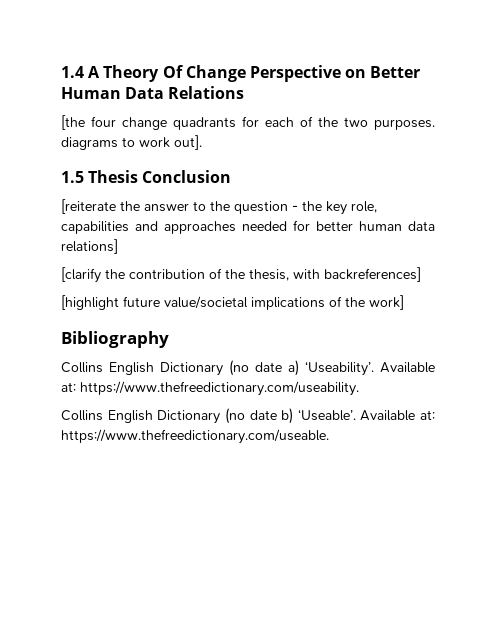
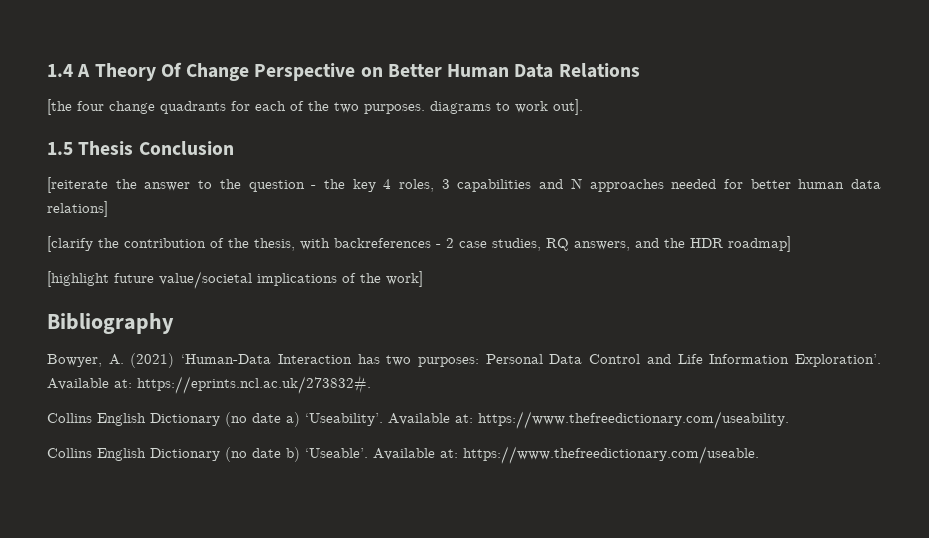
[351,201,377,213] role, -> [383,179,450,192] 4 roles, 3
(158, 226) none -> [570,178,582,189] N
[324,267,421,282] backreferences] -> [334,236,791,252] backreferences - 2 case studies, RQ answers, and the HDR roadmap]
(169, 339) none -> [47,353,881,368] [47,375,371,394] // Bowyer, A. (2021) ‘Human-Data Interaction has two purposes: Personal Data Control and Life Information Exploration’. Available at: https://eprints.ncl.ac.uk/273832#.

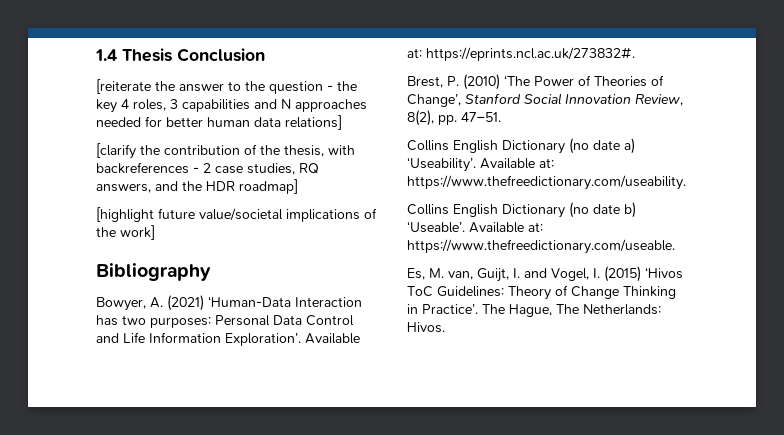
[77,62,640,81] [47,99,583,115] [47,142,73,155] A Theory Of Change Perspective on Better Human Data Relations // [the four change quadrants for each of the two purposes. diagrams to work out]. // 1.5 -> (117, 55) none
(371, 384) none -> [407,74,664,90] [407,93,683,107] [407,110,501,126] // Brest, P. (2010) ‘The Power of Theories of Change’, Stanford Social Innovation Review, 8(2), pp. 47–51.
(759, 455) none -> [407,266,683,282] [407,285,676,300] [407,304,661,317] [407,322,445,333] // Es, M. van, Guijt, I. and Vogel, I. (2015) ‘Hivos ToC Guidelines: Theory of Change Thinking in Practice’. The Hague, The Netherlands: Hivos.

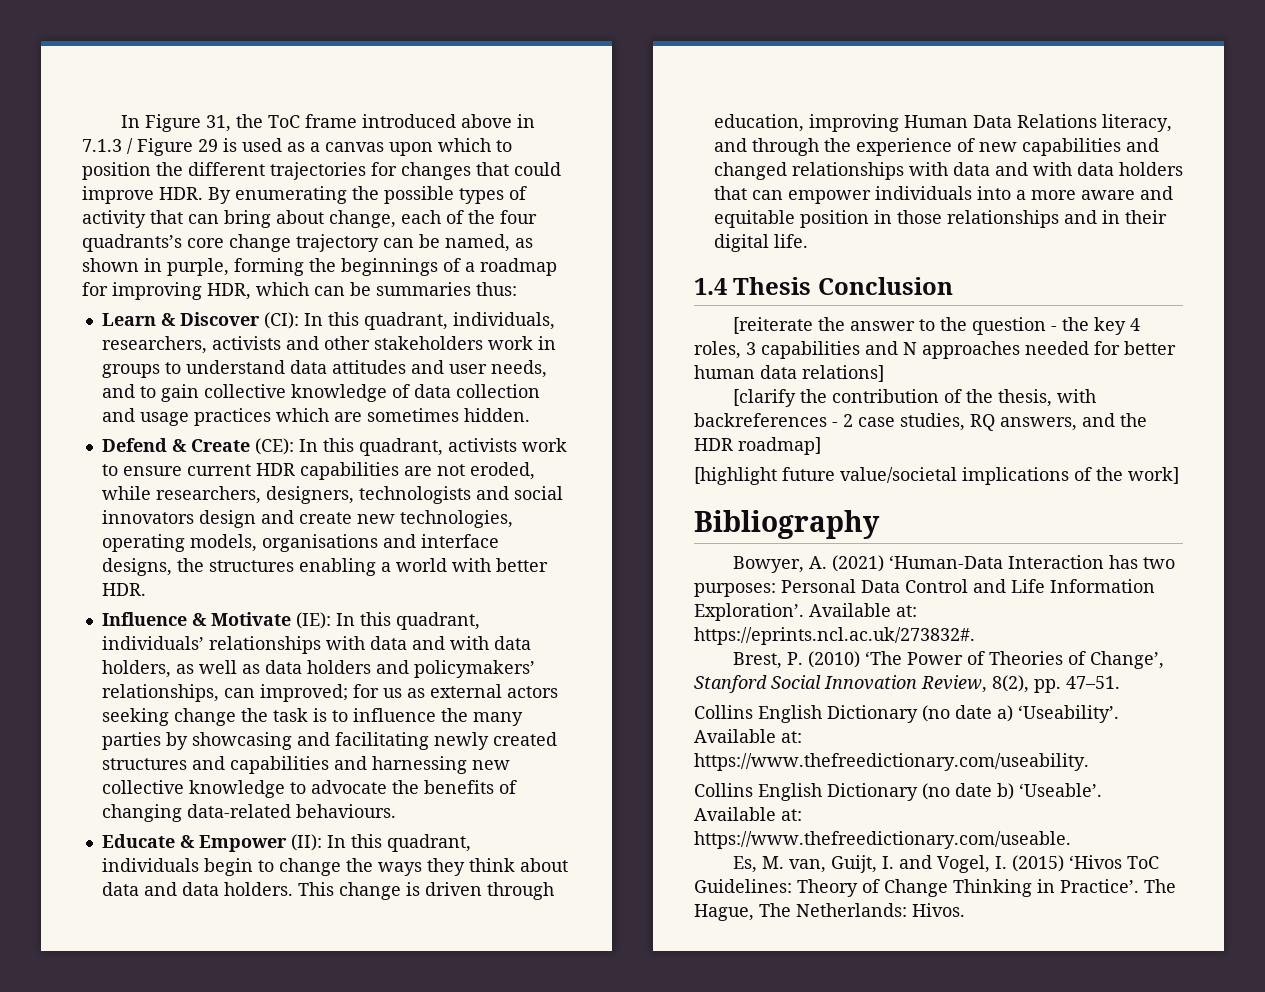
(95, 55) none -> [121,114,536,132] [82,138,512,156] [82,162,561,180] [82,186,527,204] [82,210,537,228] [82,234,533,252] [82,258,557,276] [82,282,517,300] [101,312,555,330] [101,336,556,354] [101,360,547,378] [101,384,540,402] [101,408,530,426] [101,438,567,456] [101,462,535,480] [101,486,563,504] [101,510,513,528] [101,534,499,552] [101,558,548,576] [101,583,146,596] [101,612,480,630] [101,636,531,654] [101,660,535,678] [101,684,558,702] [101,708,523,726] [101,732,557,750] [101,756,510,774] [101,780,517,798] [101,804,396,822] [101,834,471,852] [101,858,568,876] [101,882,554,900] [713,114,1172,132] [713,138,1159,156] [713,162,1183,180] [713,186,1173,204] [713,210,1167,228] [713,234,808,252] In Figure 31, the ToC frame introduced above in 7.1.3 / Figure 29 is used as a canvas upon which to position the different trajectories for changes that could improve HDR. By enumerating the possible types of activity that can bring about change, each of the four quadrants’s core change trajectory can be named, as shown in purple, forming the beginnings of a roadmap for improving HDR, which can be summaries thus: // Learn & Discover (CI): In this quadrant, individuals, researchers, activists and other stakeholders work in groups to understand data attitudes and user needs, and to gain collective knowledge of data collection and usage practices which are sometimes hidden. // Defend & Create (CE): In this quadrant, activists work to ensure current HDR capabilities are not eroded, while researchers, designers, technologists and social innovators design and create new technologies, operating models, organisations and interface designs, the structures enabling a world with better HDR. // Influence & Motivate (IE): In this quadrant, individuals’ relationships with data and with data holders, as well as data holders and policymakers’ relationships, can improved; for us as external actors seeking change the task is to influence the many parties by showcasing and facilitating newly created structures and capabilities and harnessing new collective knowledge to advocate the benefits of changing data-related behaviours. // Educate & Empower (II): In this quadrant, individuals begin to change the ways they think about data and data holders. This change is driven through education, improving Human Data Relations literacy, and through the experience of new capabilities and changed relationships with data and with data holders that can empower individuals into a more aware and equitable position in those relationships and in their digital life. //

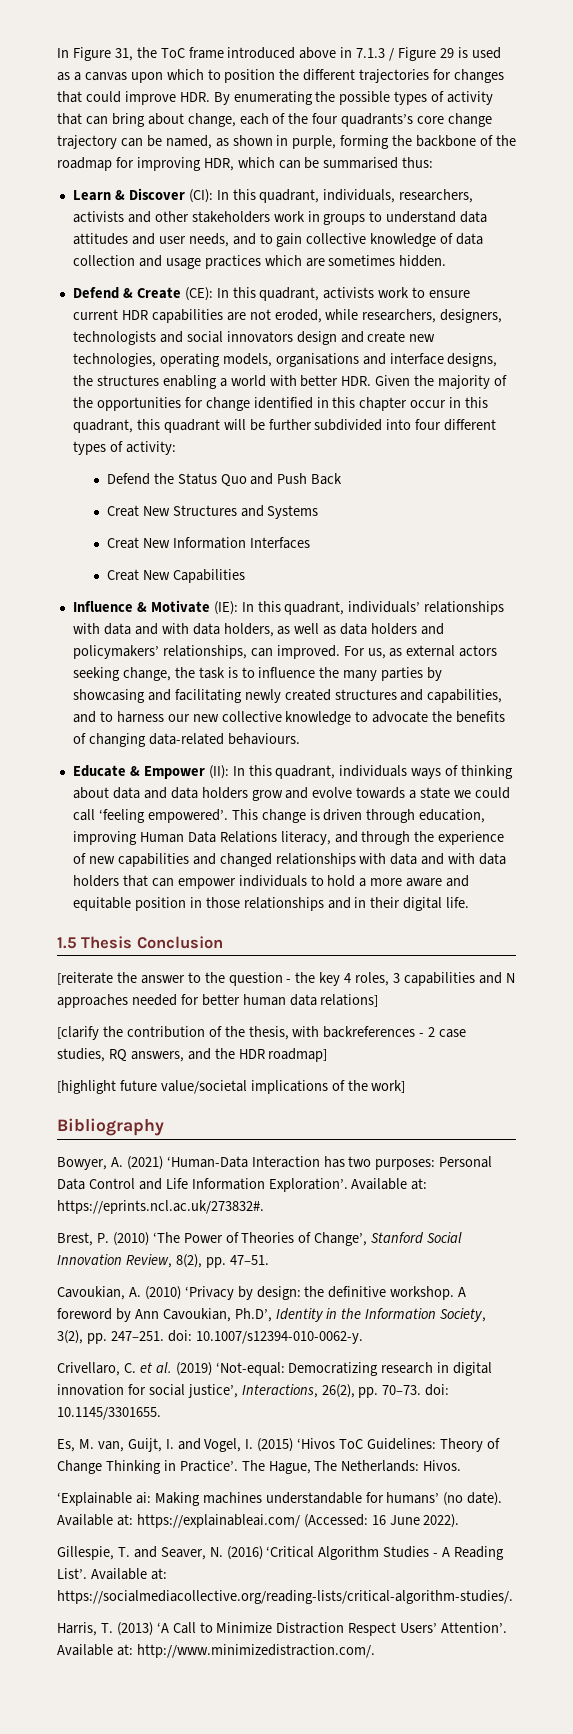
[341,258,475,276] beginnings of a -> [416,135,516,147] backbone of the
[376,282,471,296] summaries -> [323,157,399,169] summarised
(146, 589) none -> [375,375,508,389] [72,397,489,411] [72,419,497,433] [72,441,176,455] [106,473,343,487] [106,505,319,519] [106,537,310,549] [106,569,245,583] Given the majority of the opportunities for change identified in this chapter occur in this quadrant, this quadrant will be further subdivided into four different types of activity: // Defend the Status Quo and Push Back // Creat New Structures and Systems // Creat New Information Interfaces // Creat New Capabilities
[259,684,402,702] improved; for us -> [276,645,386,659] improved. For us,
[173,708,236,726] change -> [122,667,171,681] change,
[229,756,467,774] capabilities and harnessing -> [427,689,503,703] [72,711,190,723] capabilities, and to harness our
[203,858,568,876] [101,882,293,896] begin to change the ways they think about data and data holders. -> [411,765,514,779] [72,787,510,801] [72,809,228,823] ways of thinking about data and data holders grow and evolve towards a state we could call ‘feeling empowered’.
[976,186,1011,200] into -> [310,875,356,887] to hold
[694,278,727,295] 1.4 -> [57,937,77,949] 1.5
[694,705,1119,723] [694,729,802,743] [694,753,1089,771] [694,783,1102,801] [694,807,802,821] [694,831,1071,849] Collins English Dictionary (no date a) ‘Useability’. Available at: https://www.thefreedictionary.com/useability. // Collins English Dictionary (no date b) ‘Useable’. Available at: https://www.thefreedictionary.com/useable. -> [57,1286,467,1300] [57,1308,487,1322] [57,1330,363,1344] [57,1362,493,1376] [57,1384,450,1398] [57,1407,161,1420] Cavoukian, A. (2010) ‘Privacy by design: the definitive workshop. A foreword by Ann Cavoukian, Ph.D’, Identity in the Information Society, 3(2), pp. 247–251. doi: 10.1007/s12394-010-0062-y. // Crivellaro, C. et al. (2019) ‘Not-equal: Democratizing research in digital innovation for social justice’, Interactions, 26(2), pp. 70–73. doi: 10.1145/3301655.
(965, 910) none -> [57,1492,503,1506] [57,1514,460,1528] [57,1546,505,1560] [57,1568,167,1580] [57,1590,513,1604] [57,1622,508,1636] [57,1644,375,1658] // ‘Explainable ai: Making machines understandable for humans’ (no date). Available at: https://explainableai.com/ (Accessed: 16 June 2022). // Gillespie, T. and Seaver, N. (2016) ‘Critical Algorithm Studies - A Reading List’. Available at: https://socialmediacollective.org/reading-lists/critical-algorithm-studies/. // Harris, T. (2013) ‘A Call to Minimize Distraction Respect Users’ Attention’. Available at: http://www.minimizedistraction.com/.

